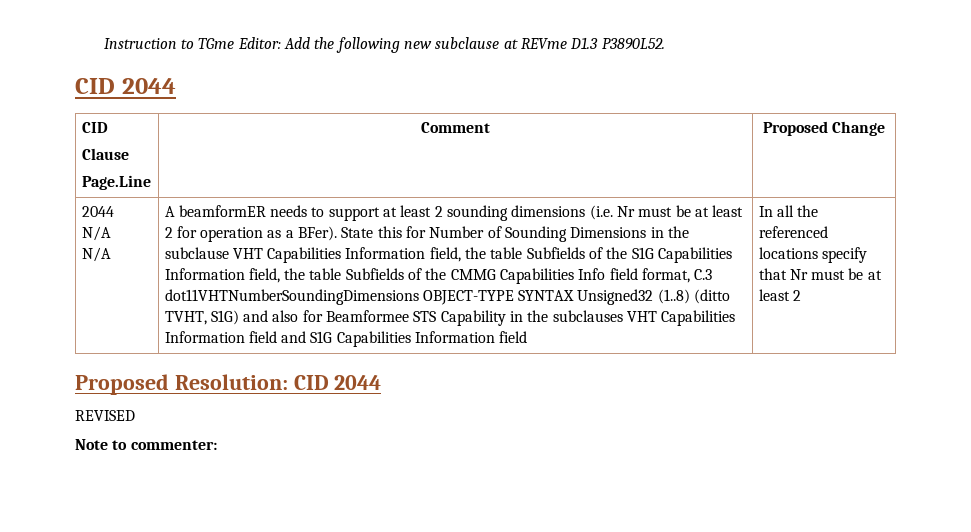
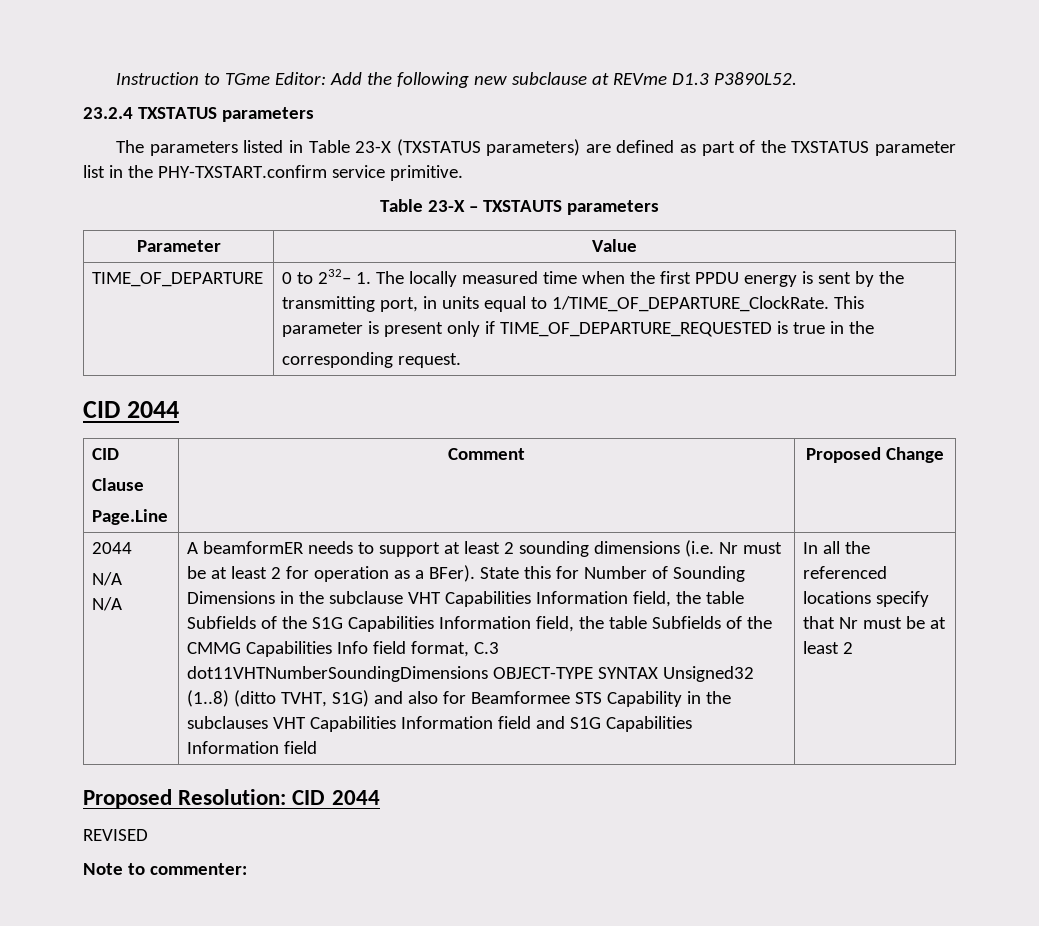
(665, 44) none -> [83,107,314,122] [116,139,956,156] [83,165,463,181] [380,199,659,215] [136,240,221,252] [592,239,637,252] [92,272,264,287] [282,269,905,287] [282,296,865,312] [282,321,875,337] [282,352,462,368] // 23.2.4 TXSTATUS parameters // The parameters listed in Table 23-X (TXSTATUS parameters) are defined as part of the TXSTATUS parameter list in the PHY-TXSTART.confirm service primitive. // Table 23-X – TXSTAUTS parameters // Parameter | Value // TIME_OF_DEPARTURE | 0 to 232– 1. The locally measured time when the first PPDU energy is sent by the transmitting port, in units equal to 1/TIME_OF_DEPARTURE_ClockRate. This parameter is present only if TIME_OF_DEPARTURE_REQUESTED is true in the // corresponding request.

